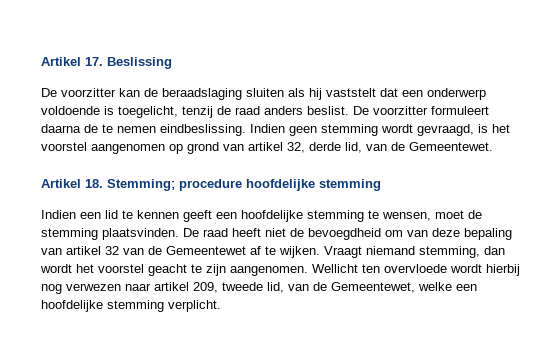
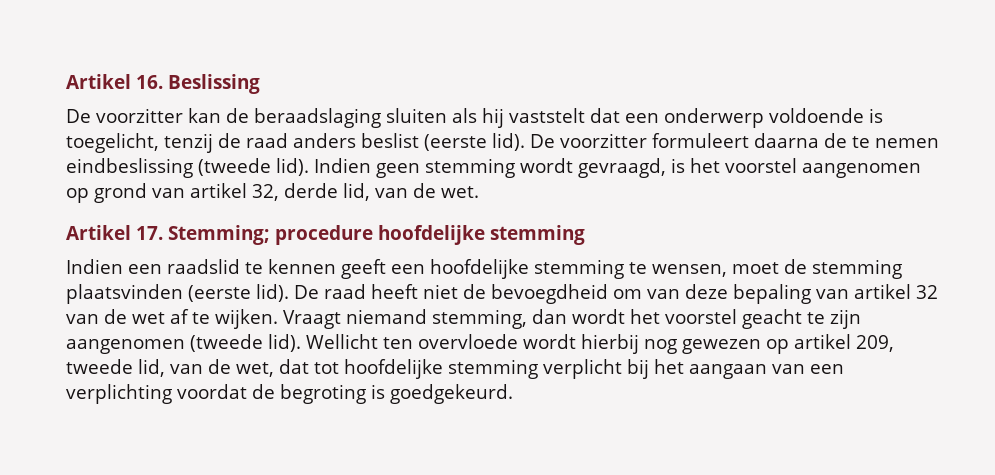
[41,57,103,66] Artikel 17. -> [66,74,163,89] Artikel 16.
[307,106,349,115] beslist. -> [361,133,525,151] beslist (eerste lid).
[160,124,246,136] eindbeslissing. -> [66,158,309,178] eindbeslissing (tweede lid).
[409,142,493,151] [41,179,103,188] Gemeentewet. // Artikel 18. -> [441,186,479,198] [66,225,163,240] wet. // Artikel 17.
[105,210,118,219] lid -> [167,259,240,274] raadslid
[102,228,179,240] plaatsvinden. -> [66,284,289,304] plaatsvinden (eerste lid).
[166,246,246,255] Gemeentewet -> [132,312,165,324] wet
[230,266,308,276] aangenomen. -> [66,334,301,354] aangenomen (tweede lid).
[66,283,151,291] verwezen naar -> [682,339,789,354] gewezen op
[331,282,477,293] [41,300,221,312] Gemeentewet, welke een hoofdelijke stemming verplicht. -> [236,359,844,379] [66,384,513,404] wet, dat tot hoofdelijke stemming verplicht bij het aangaan van een verplichting voordat de begroting is goedgekeurd.

